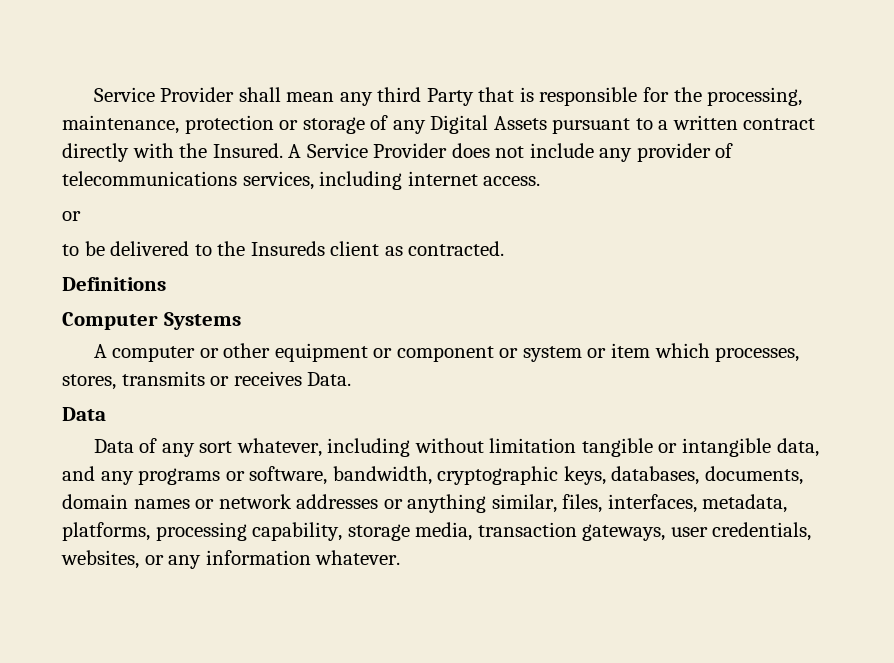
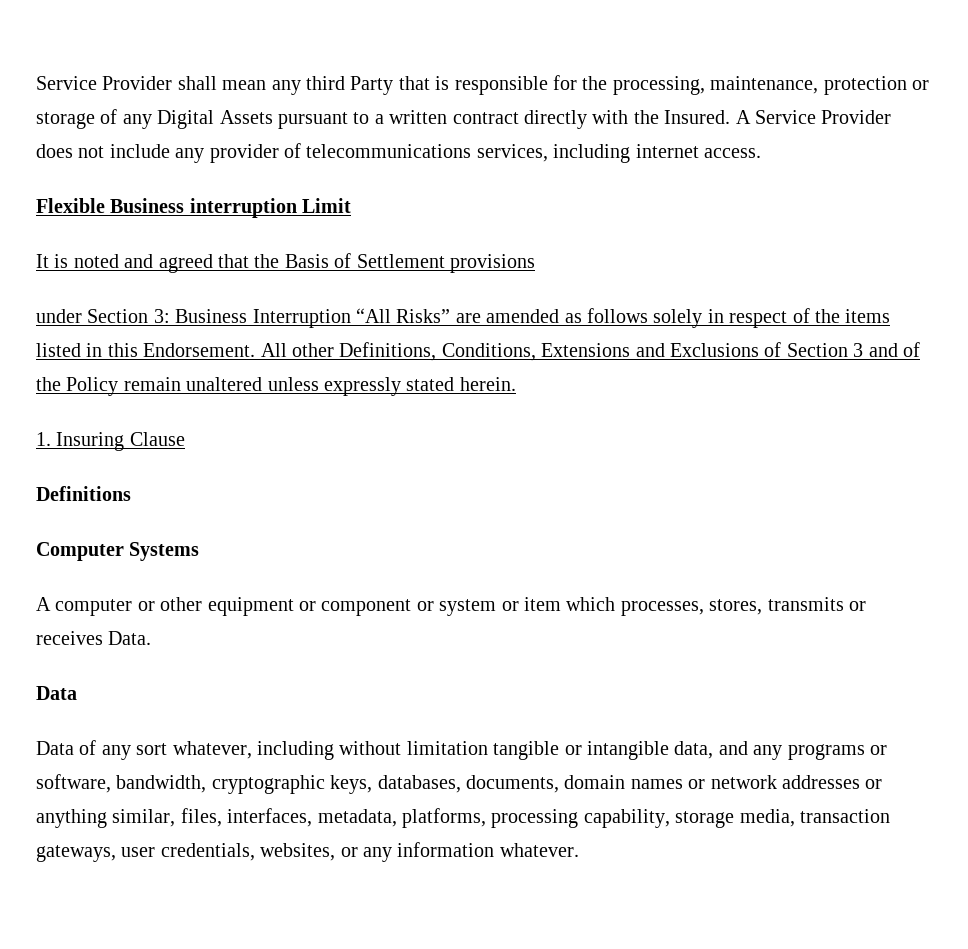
[62,211,81,221] [62,241,505,256] or // to be delivered to the Insureds client as contracted. -> [36,198,352,218] [36,253,535,273] [36,308,891,328] [36,342,920,361] [36,377,516,396] [36,432,185,451] Flexible Business interruption Limit // It is noted and agreed that the Basis of Settlement provisions // under Section 3: Business Interruption “All Risks” are amended as follows solely in respect of the items listed in this Endorsement. All other Definitions, Conditions, Extensions and Exclusions of Section 3 and of the Policy remain unaltered unless expressly stated herein. // 1. Insuring Clause

